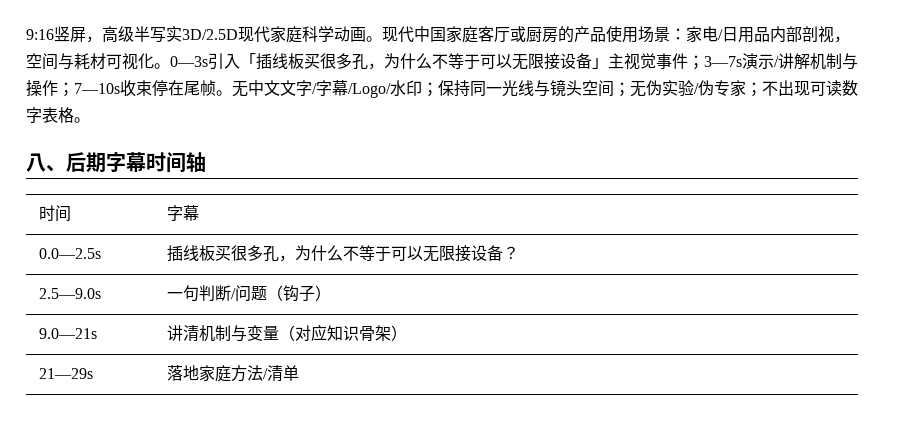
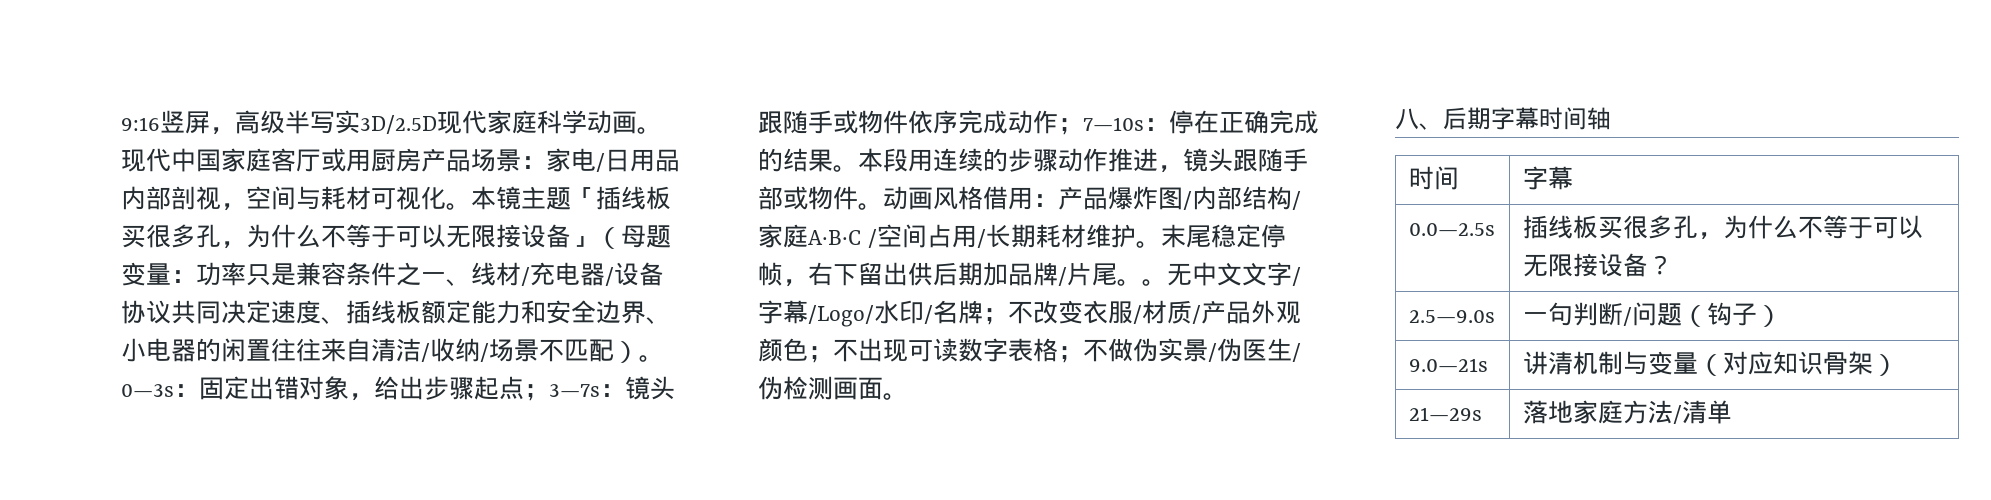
[526,26,638,43] 厨房的产品使用 -> [346,148,471,172] 用厨房产品
[170,53,240,70] 0—3s引入 -> [471,186,571,210] 本镜主题
[608,53,858,70] [26,80,216,97] 主视觉事件；3—7s演示/讲解机制与操作；7—10s收束停在尾帧 -> [596,225,671,249] [121,262,664,286] [121,300,671,324] [121,338,664,363] [121,376,675,401] [758,110,1319,135] [758,148,1308,173] [758,186,1301,210] [758,224,1286,248] [758,262,1142,287] （母题变量：功率只是兼容条件之一、线材/充电器/设备协议共同决定速度、插线板额定能力和安全边界、小电器的闲置往往来自清洁/收纳/场景不匹配）。0—3s：固定出错对象，给出步骤起点；3—7s：镜头跟随手或物件依序完成动作；7—10s：停在正确完成的结果。本段用连续的步骤动作推进，镜头跟随手部或物件。动画风格借用：产品爆炸图/内部结构/家庭A·B·C /空间占用/长期耗材维护。末尾稳定停帧，右下留出供后期加品牌/片尾。
[422,79,746,97] ；保持同一光线与镜头空间；无伪实验/伪专家 -> [924,300,1301,325] [758,338,808,362] /名牌；不改变衣服/材质/产品外观颜色
(74, 115) none -> [1058,338,1301,363] [758,376,883,400] ；不做伪实景/伪医生/伪检测画面

